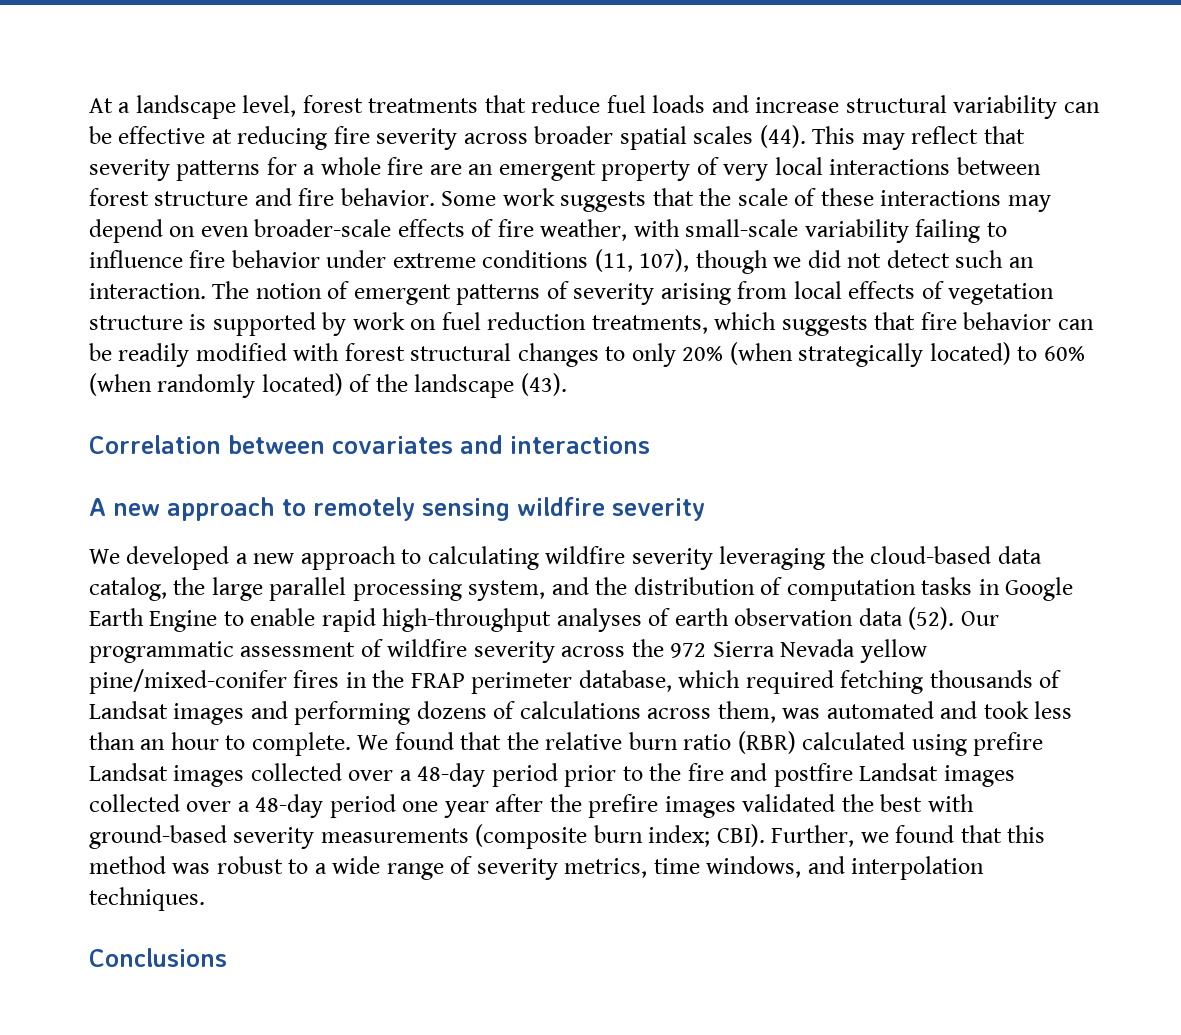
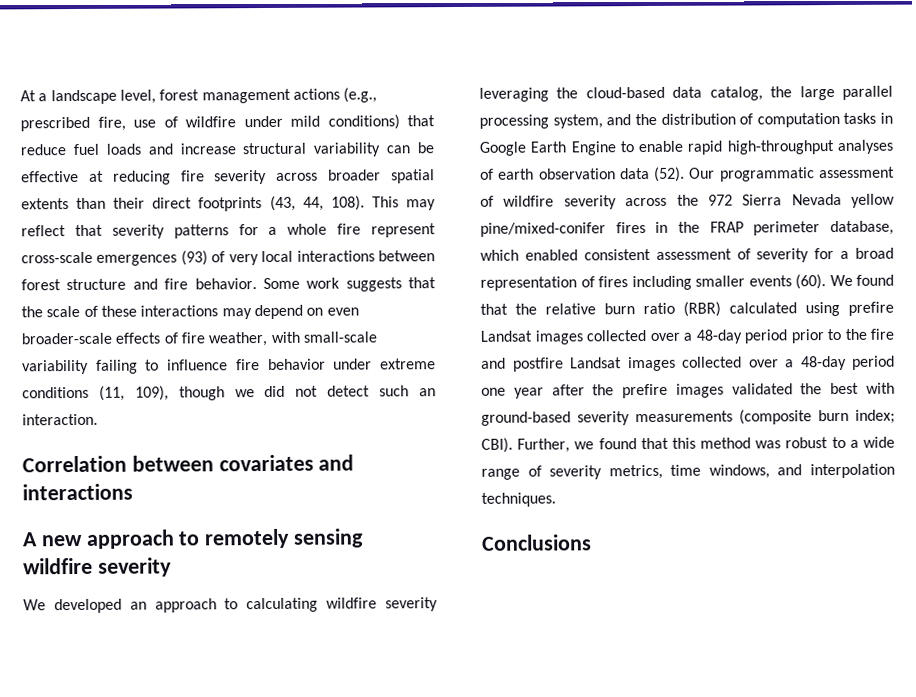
[368,98,479,113] treatments -> [201,87,378,104] [20,114,400,132] management actions (e.g., prescribed fire, use of wildfire under mild conditions)
[693,125,806,148] scales (44). -> [21,195,365,212] extents than their direct footprints (43, 44, 108).
[429,160,691,181] are an emergent property -> [371,223,436,238] [21,250,208,266] represent cross-scale emergences (93)
[639,249,690,272] 107), -> [134,385,169,401] 109),
[212,281,1055,305] [89,312,1094,336] [89,342,1085,367] [89,373,567,398] The notion of emergent patterns of severity arising from local effects of vegetation structure is supported by work on fuel reduction treatments, which suggests that fire behavior can be readily modified with forest structural changes to only 20% (when strategically located) to 60% (when randomly located) of the landscape (43). -> (98, 419) none
[235,553,295,564] a new -> [129,601,147,610] an
[745,670,1062,694] [89,701,1073,725] [89,732,351,756] required fetching thousands of Landsat images and performing dozens of calculations across them, was automated and took less than an hour to complete. -> [524,247,894,263] [480,274,826,291] enabled consistent assessment of severity for a broad representation of fires including smaller events (60).

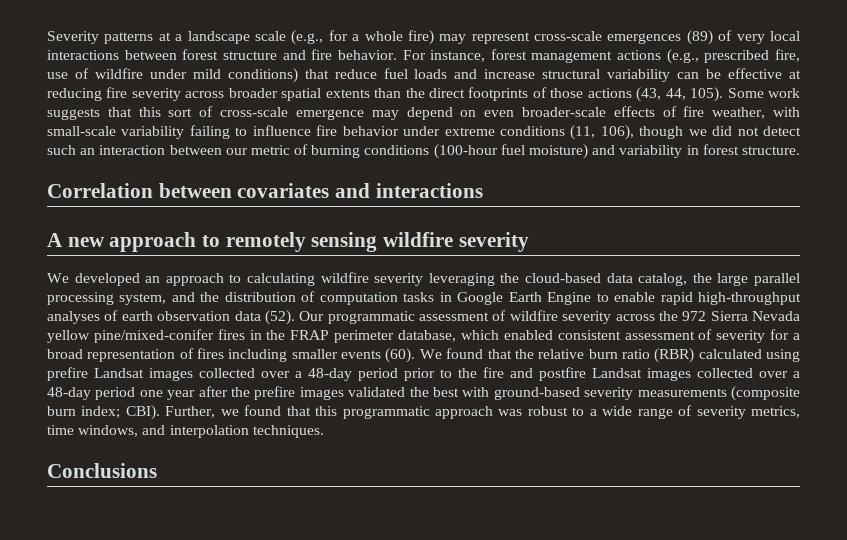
[20,89,156,105] At a landscape level, -> [47,30,801,45] [47,49,486,62] Severity patterns at a landscape scale (e.g., for a whole fire) may represent cross-scale emergences (89) of very local interactions between forest structure and fire behavior. For instance,
[113,197,146,209] their -> [405,88,425,98] the
[269,195,436,211] [21,223,436,239] [21,250,435,266] [21,277,436,292] [21,305,219,318] (43, 44, 108). This may reflect that severity patterns for a whole fire represent cross-scale emergences (93) of very local interactions between forest structure and fire behavior. Some work suggests that the scale of these interactions -> [532,87,801,102] [47,106,364,120] of those actions (43, 44, 105). Some work suggests that this sort of cross-scale emergence
[134,385,169,401] 109), -> [600,125,634,140] 106),
[22,413,98,426] interaction. -> [99,144,800,159] interaction between our metric of burning conditions (100-hour fuel moisture) and variability in forest structure.
[700,437,752,449] method -> [342,406,494,419] programmatic approach

